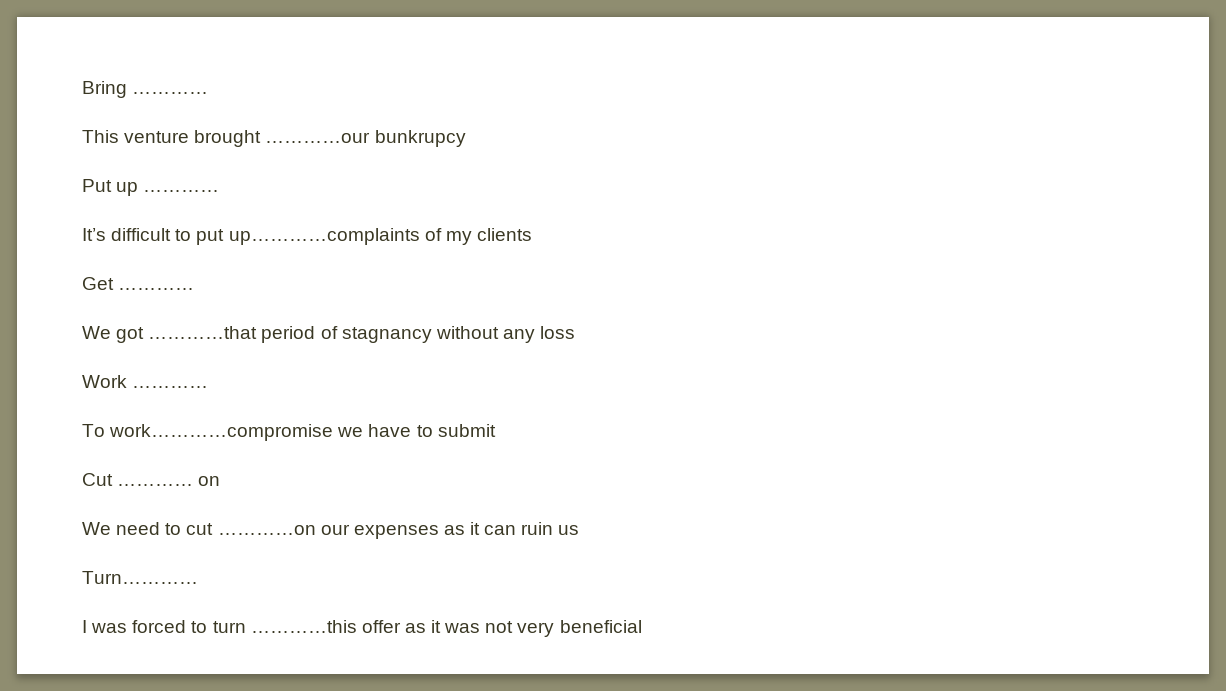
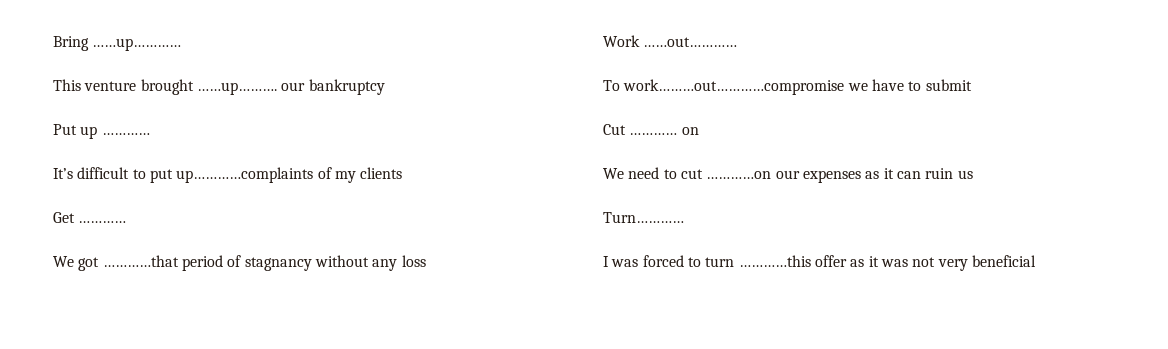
[132,92,209,94] ………… -> [92,38,182,51] ……up…………
[265,130,466,147] …………our bunkrupcy -> [196,79,385,95] ……up………. our bankruptcy
[132,386,209,388] ………… -> [643,37,738,47] ……out…………
[109,424,334,441] work…………compromise -> [623,79,845,95] work………out…………compromise

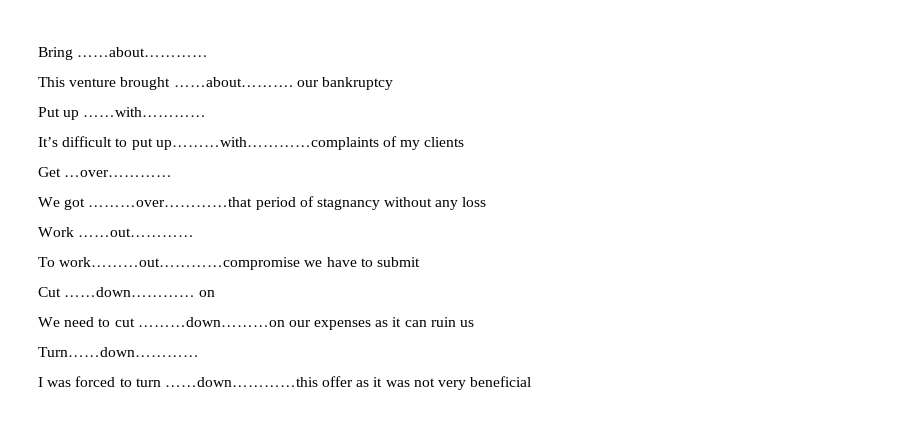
[92,38,182,51] ……up………… -> [77,47,209,57] ……about…………
[196,82,277,95] ……up………. -> [173,77,293,87] ……about……….
[101,133,150,135] ………… -> [83,107,207,117] ……with…………
[176,167,314,183] up…………complaints -> [155,137,379,150] up………with…………complaints
[78,221,127,223] ………… -> [64,170,173,177] …over…………
[102,255,179,267] …………that -> [88,197,253,207] ………over…………that
[629,133,678,135] ………… -> [64,287,196,297] ……down…………
[706,171,772,179] …………on -> [137,317,285,327] ………down………on
[603,212,684,223] Turn………… -> [38,347,199,357] Turn……down…………
[738,255,811,267] …………this -> [164,377,318,387] ……down…………this

